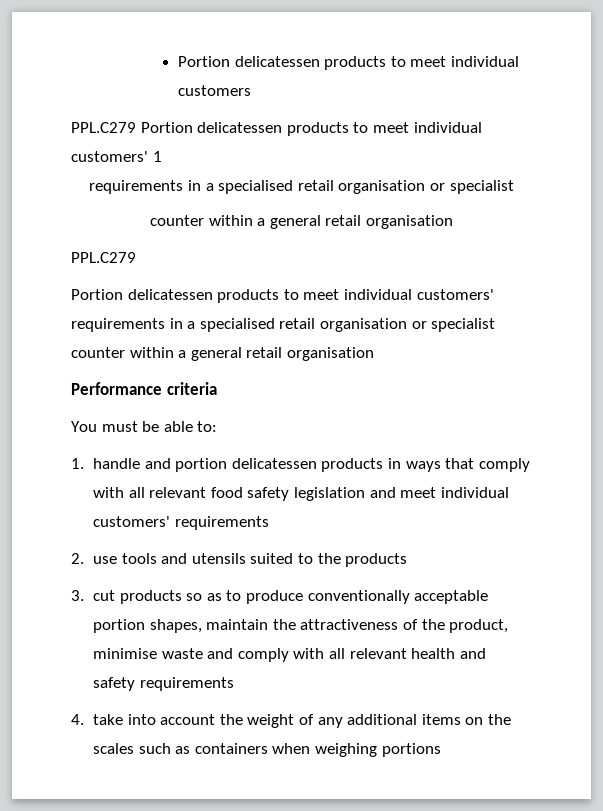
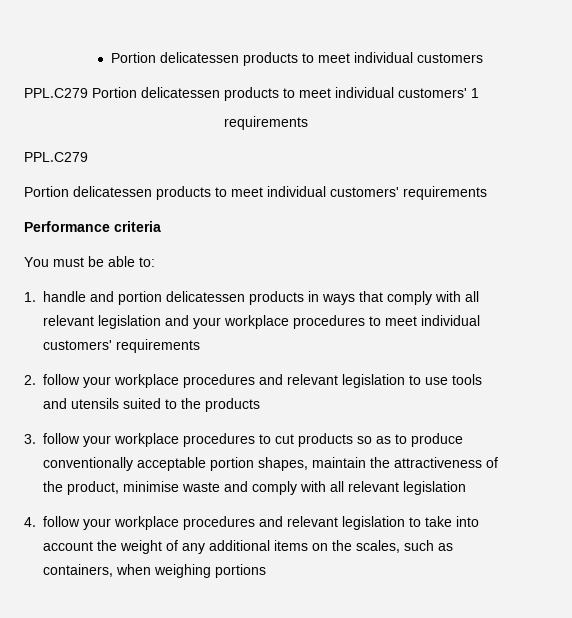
[188,180,514,194] [150,215,453,229] in a specialised retail organisation or specialist // counter within a general retail organisation -> (308, 123) none
[169,318,496,332] [71,347,374,361] in a specialised retail organisation or specialist counter within a general retail organisation -> (487, 193) none
[210,487,396,501] food safety legislation and -> [98,315,381,329] legislation and your workplace procedures to
(84, 558) none -> [43,374,421,388] follow your workplace procedures and relevant legislation to
(84, 595) none -> [43,433,271,447] follow your workplace procedures to
[411,648,486,659] [93,677,234,691] [71,714,84,725] health and safety requirements // 4. -> [403,481,466,495] [24,516,421,530] legislation // 4. follow your workplace procedures and relevant legislation to
[93,743,135,754] scales -> [356,540,400,553] scales,
[194,743,268,754] containers -> [43,564,113,577] containers,

